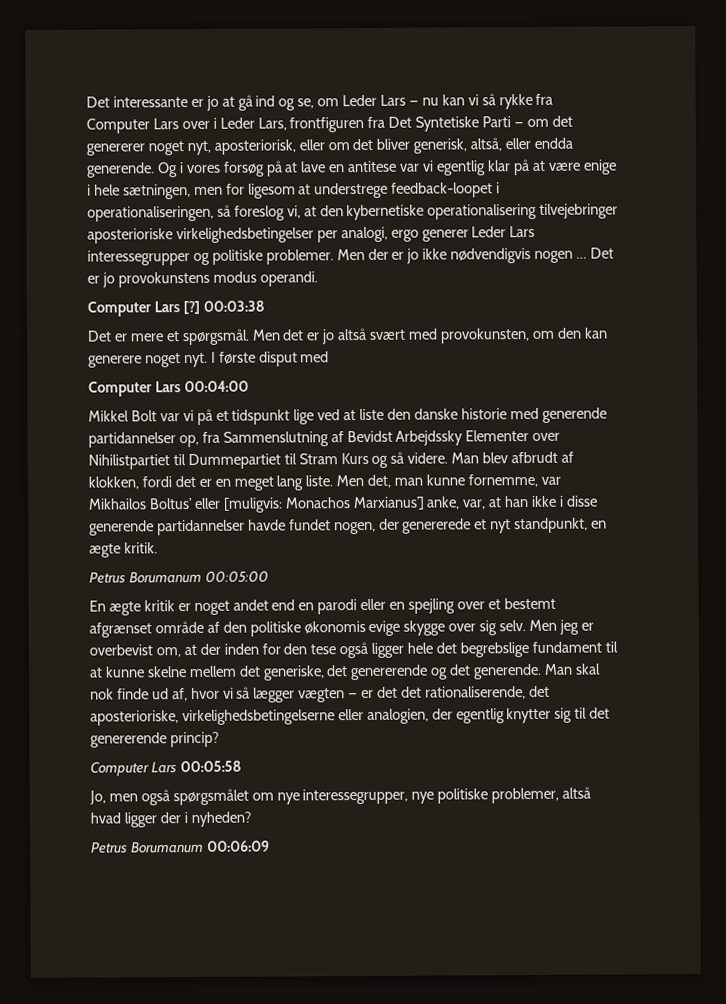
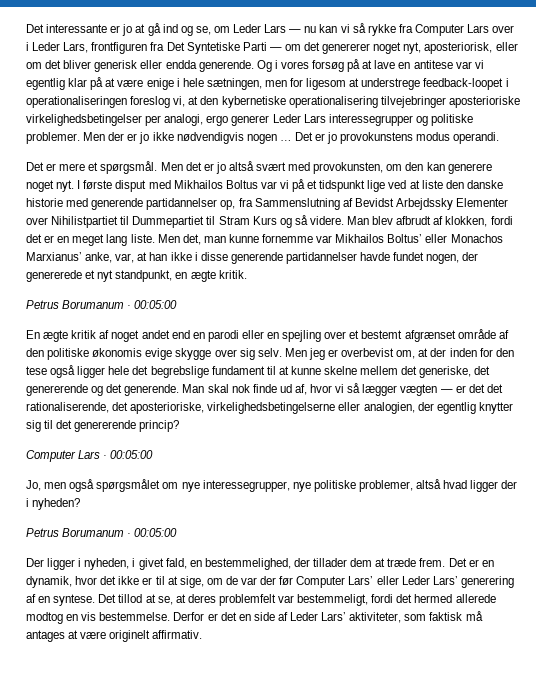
[413,137,503,154] generisk, altså, -> [94,60,138,72] generisk
[87,204,231,222] operationaliseringen, så -> [26,96,127,108] operationaliseringen
[87,300,265,317] // Computer Lars [?] 00:03:38 -> (500, 138) none
[88,380,249,397] [88,410,157,422] // Computer Lars 00:04:00 // Mikkel Bolt -> [173,180,258,189] Mikhailos Boltus
[467,473,538,488] fornemme, -> [262,234,314,243] fornemme
[222,496,425,513] [muligvis: Monachos Marxianus’] -> [450,234,503,243] [26,252,82,261] Monachos Marxianus’
(202, 577) none -> [127,305,132,309] ·
[177,603,191,612] er -> [99,330,110,339] af
[179,760,242,773] 00:05:58 -> [103,450,154,459] · 00:05:00
[206,840,270,852] 00:06:09 -> [127,528,178,537] [26,558,494,570] [26,576,514,588] [26,594,496,606] [26,611,483,624] [26,630,203,642] · 00:05:00 // Der ligger i nyheden, i givet fald, en bestemmelighed, der tillader dem at træde frem. Det er en dynamik, hvor det ikke er til at sige, om de var der før Computer Lars’ eller Leder Lars’ generering af en syntese. Det tillod at se, at deres problemfelt var bestemmeligt, fordi det hermed allerede modtog en vis bestemmelse. Derfor er det en side af Leder Lars’ aktiviteter, som faktisk må antages at være originelt affirmativ.

